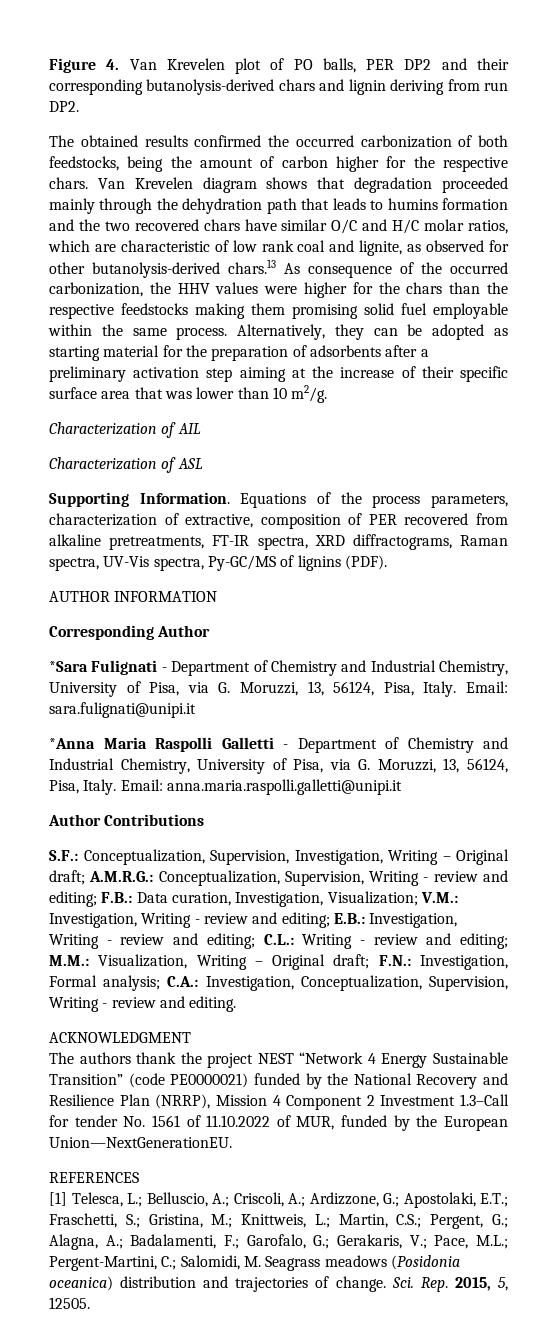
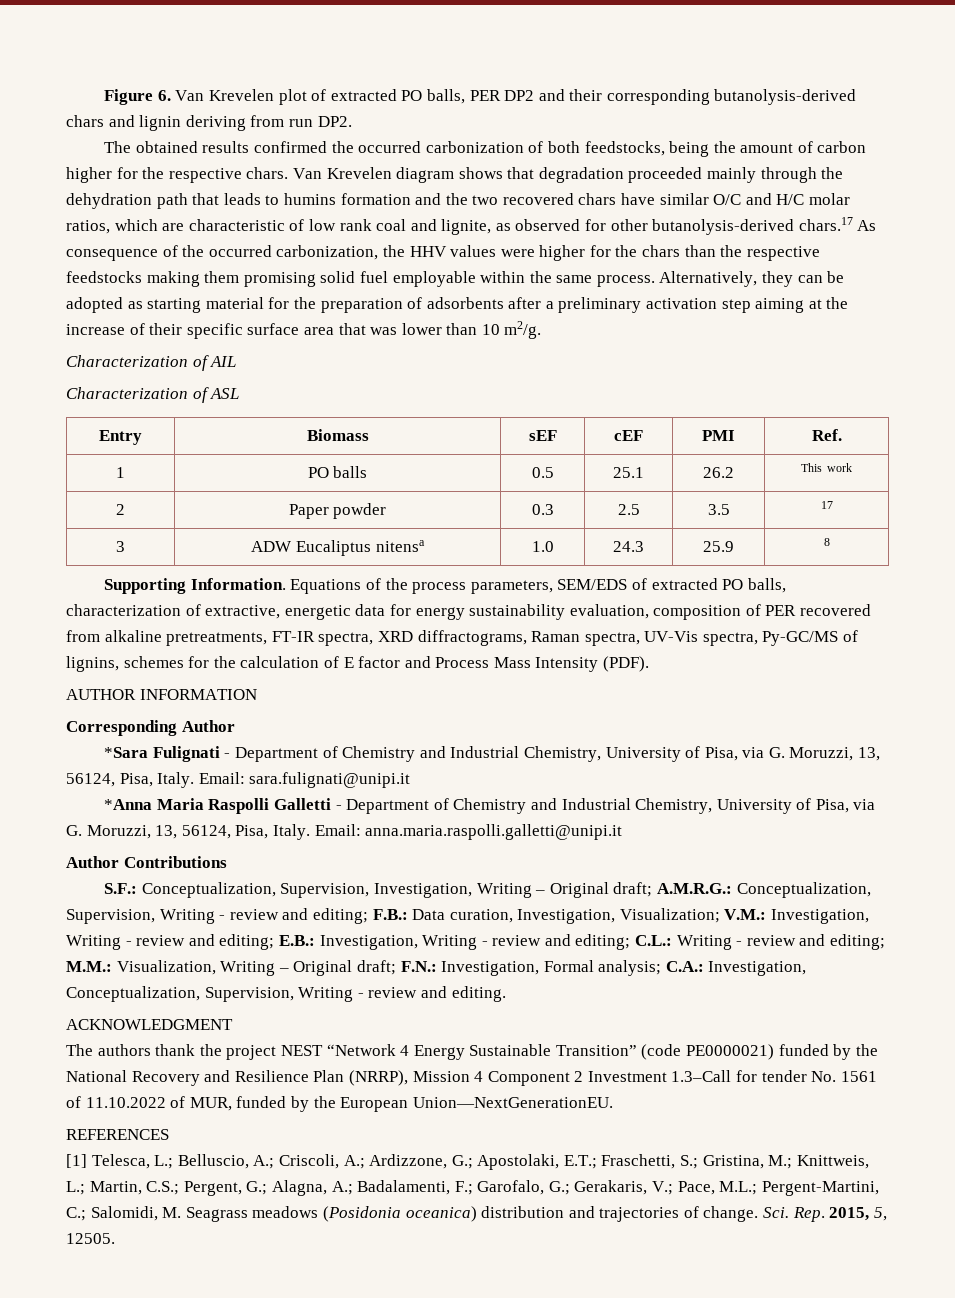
[106,59,120,70] 4. -> [157,90,171,101] 6.
(285, 64) none -> [330,89,397,101] extracted
[228,259,276,274] chars.13 -> [798,217,853,231] chars.17
(203, 463) none -> [99,430,142,445] [306,429,369,441] [528,430,557,441] [614,430,643,441] [702,430,735,441] [811,429,842,441] [116,467,125,478] [307,466,368,478] [531,467,554,478] [613,467,644,478] [703,467,734,478] [801,463,852,472] [116,504,125,515] [288,503,387,519] [531,504,554,515] [617,504,640,515] [707,504,730,515] [820,501,833,509] [116,541,125,552] [251,540,425,556] [531,541,554,552] [613,541,644,552] [703,541,734,552] [823,538,830,546] // Entry | Biomass | sEF | cEF | PMI | Ref. // 1 | PO balls | 0.5 | 25.1 | 26.2 | This work // 2 | Paper powder | 0.3 | 2.5 | 3.5 | 17 // 3 | ADW Eucaliptus nitensa | 1.0 | 24.3 | 25.9 | 8
[49,513,254,528] characterization of extractive, -> [557,578,786,593] [66,604,649,620] SEM/EDS of extracted PO balls, characterization of extractive, energetic data for energy sustainability evaluation,
[297,555,341,571] lignins -> [66,656,599,672] lignins, schemes for the calculation of E factor and Process Mass Intensity

